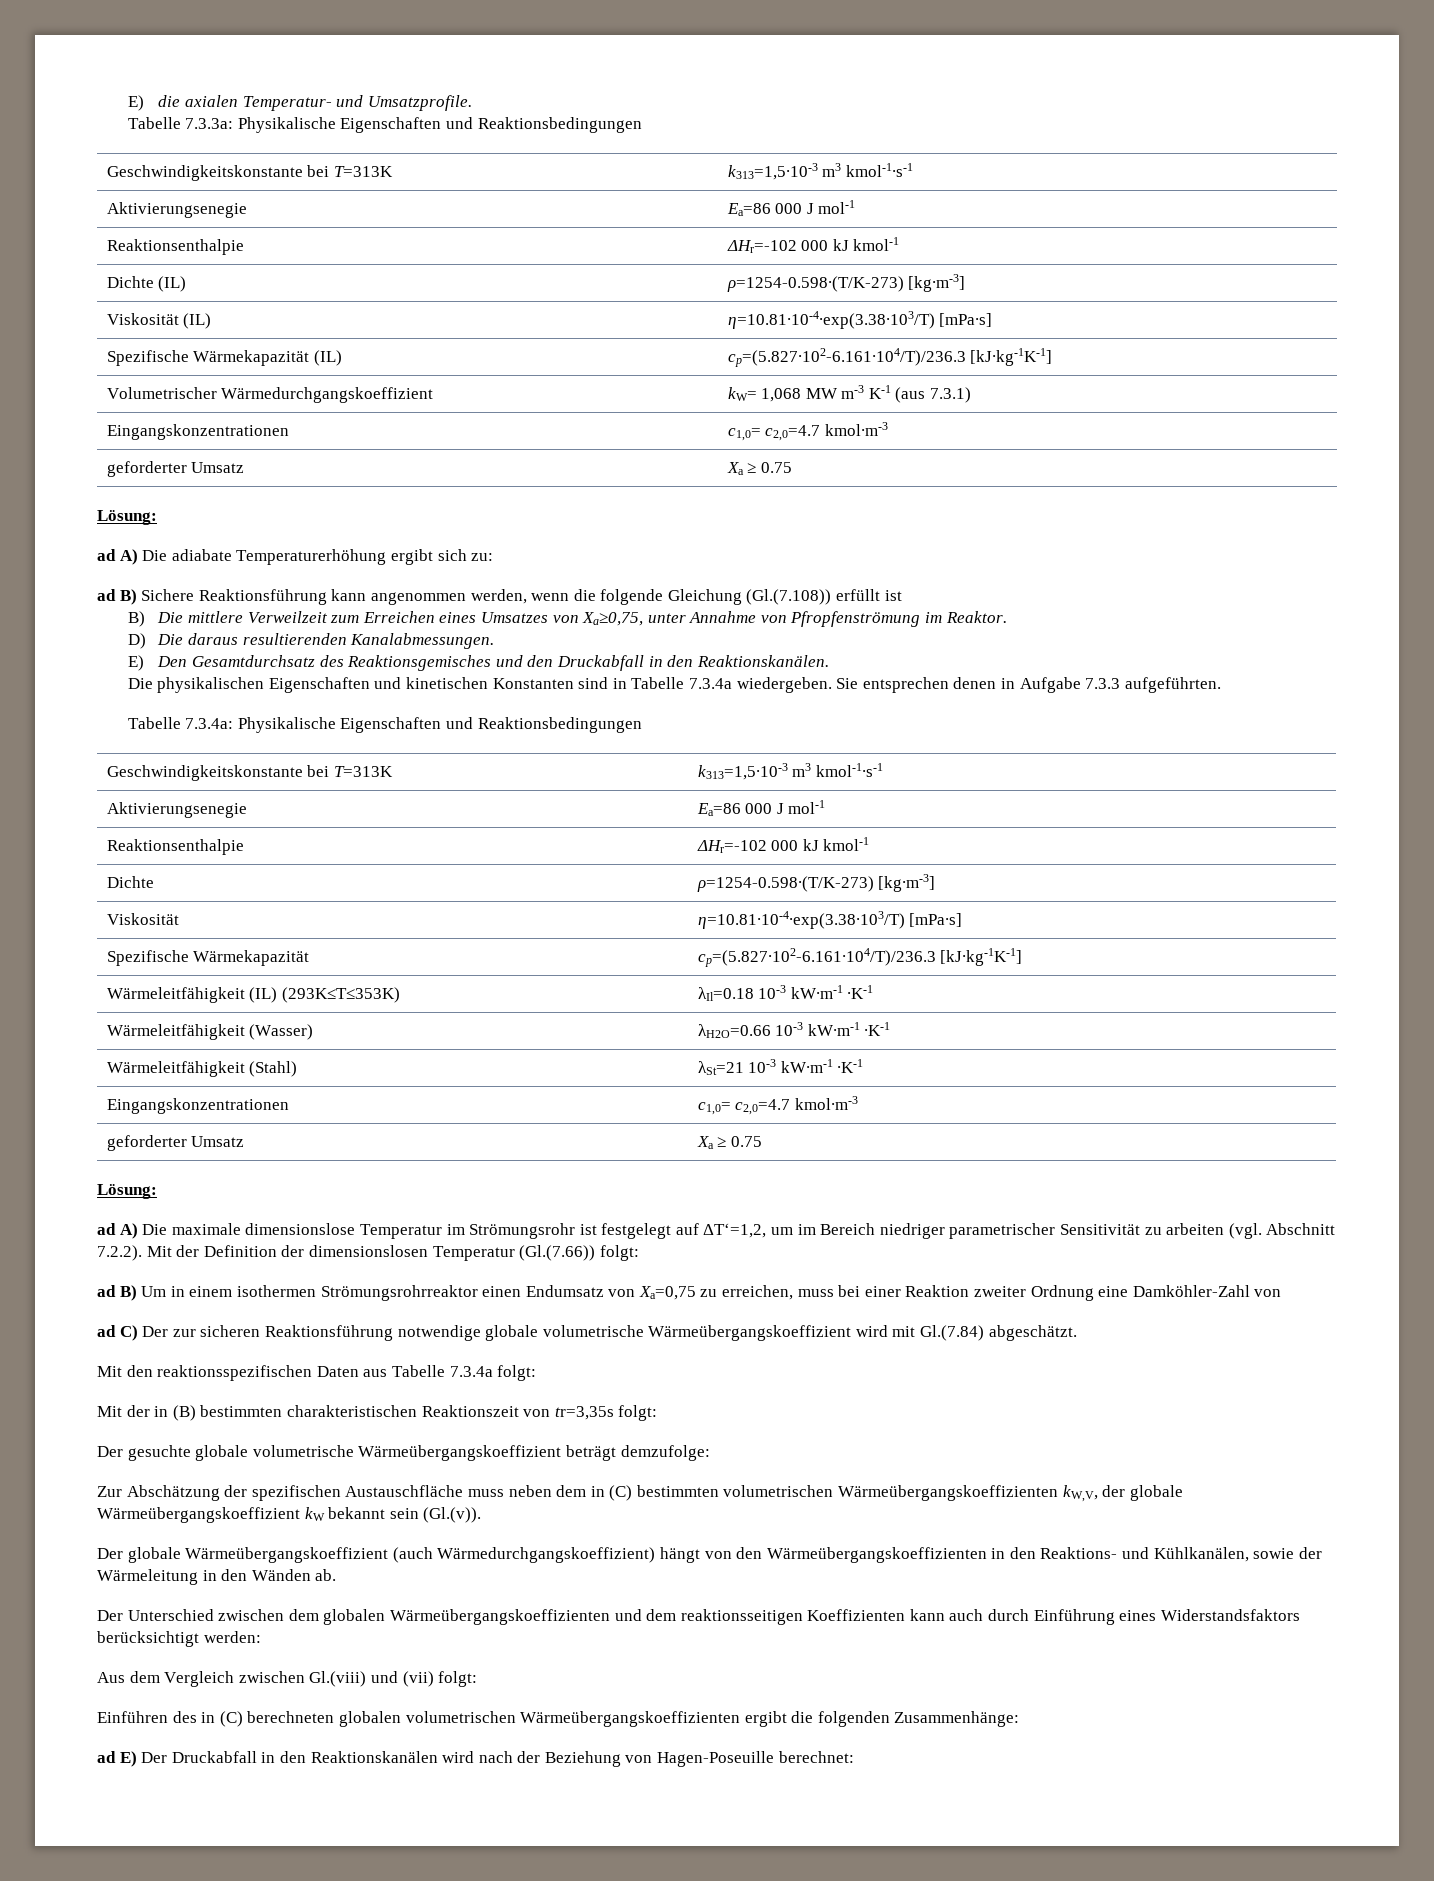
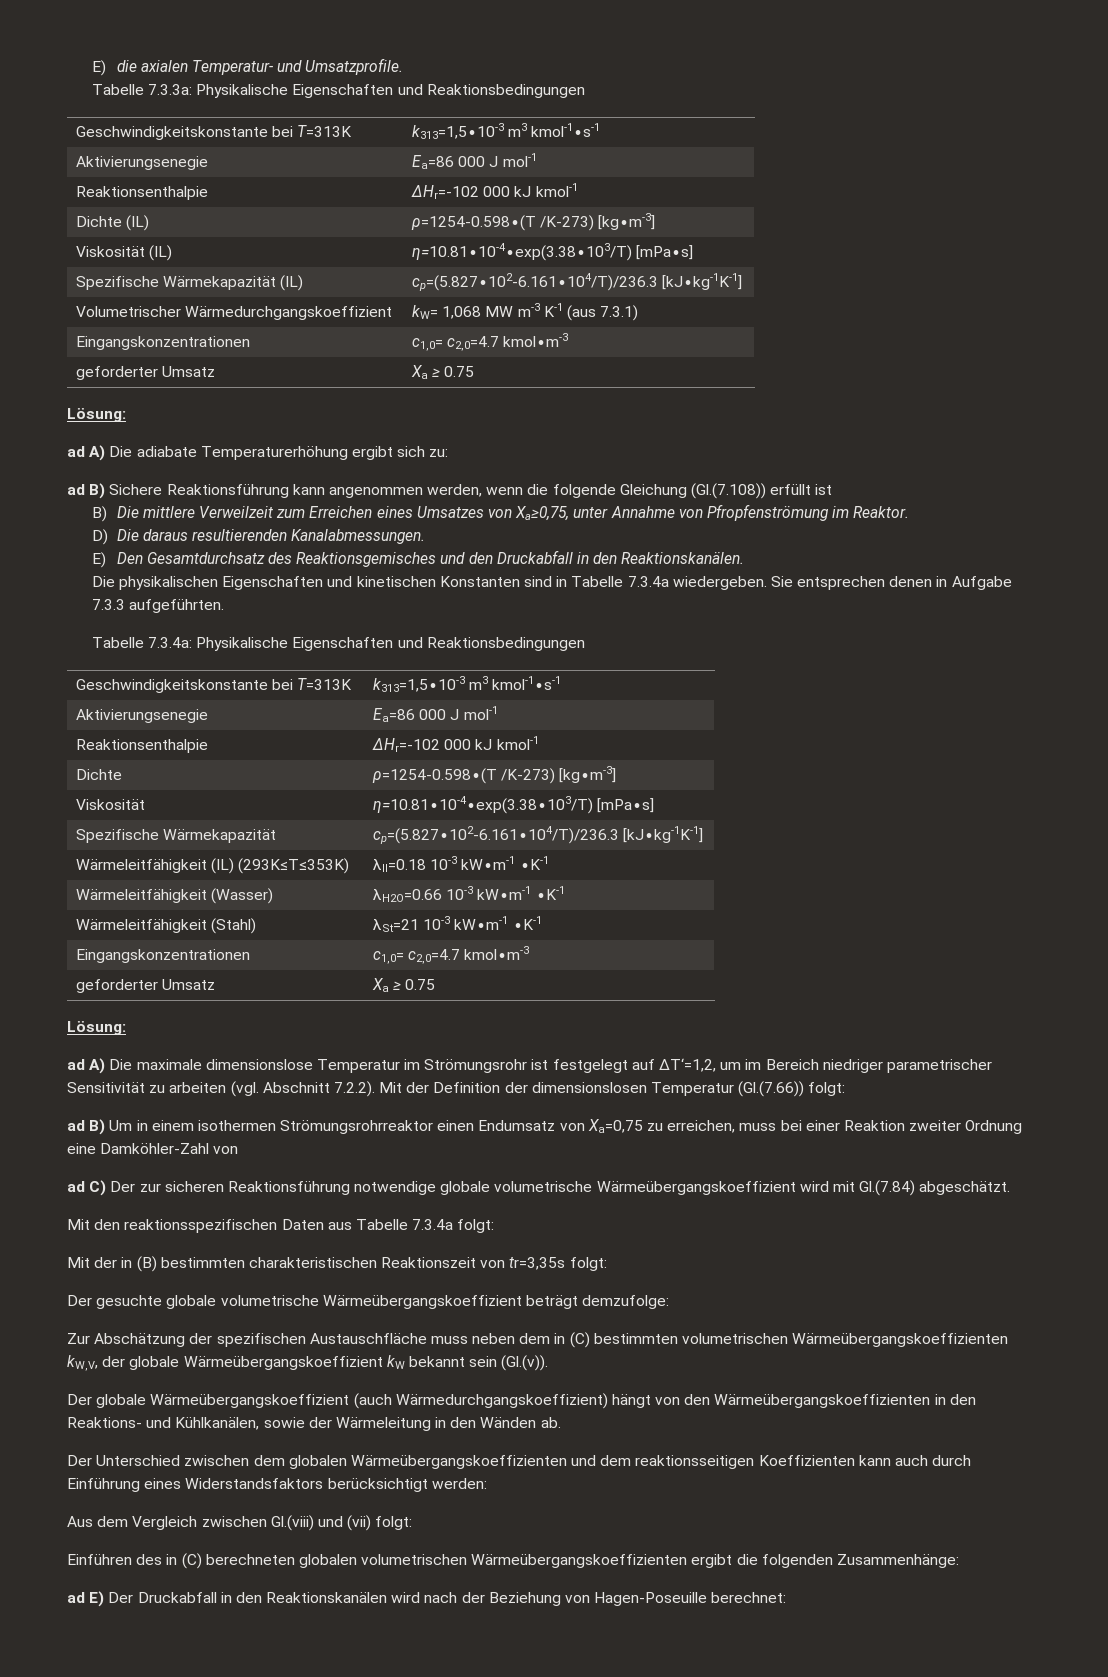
[726,276,904,292] ρ=1254-0.598∙(T/K-273) -> [411,215,595,231] ρ=1254-0.598∙(T /K-273)
[696,876,874,892] ρ=1254-0.598∙(T/K-273) -> [372,768,556,784] ρ=1254-0.598∙(T /K-273)

